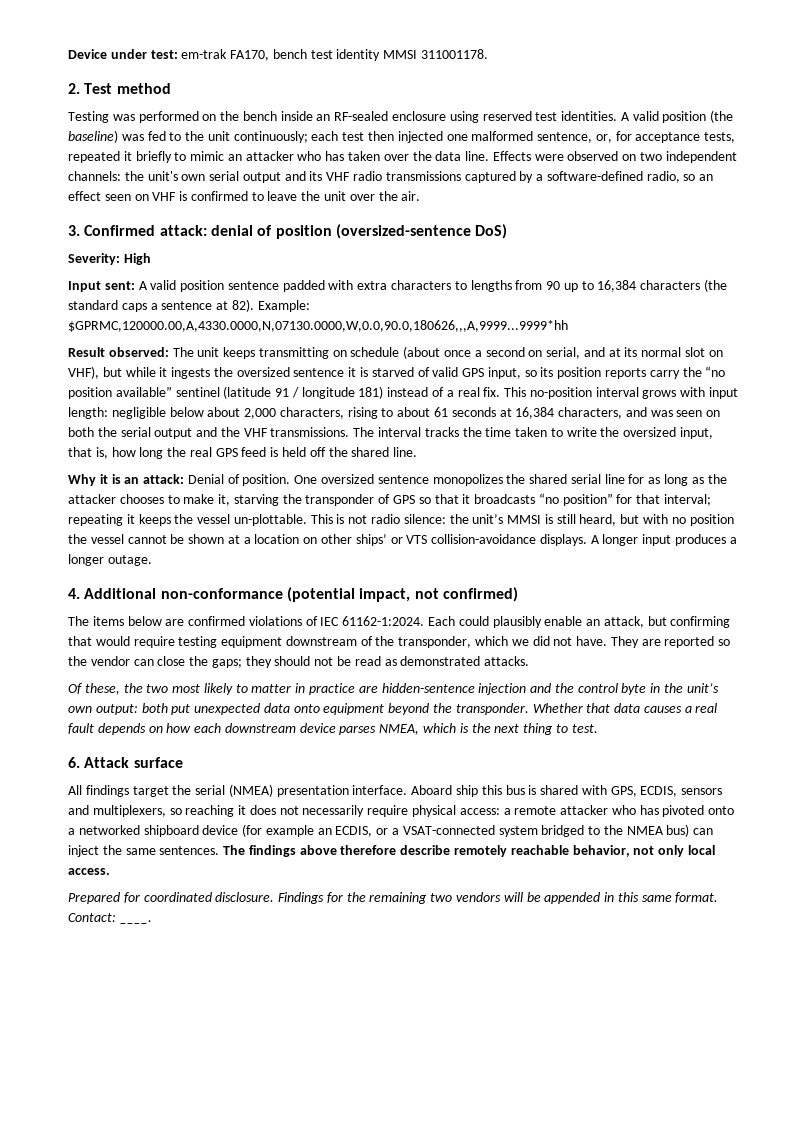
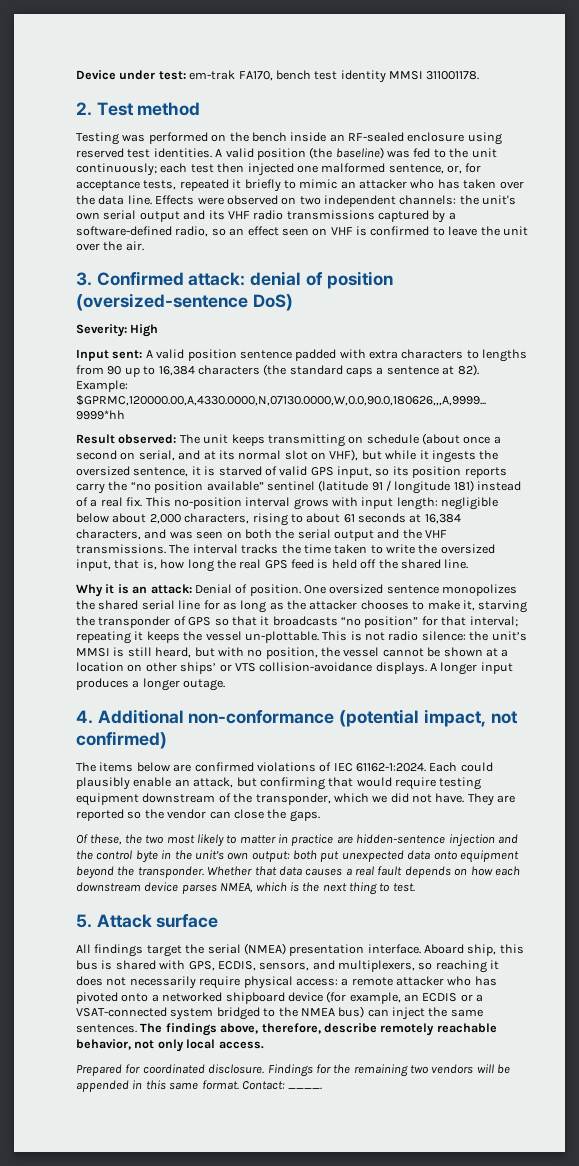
[293,368,345,377] sentence -> [133,467,189,477] sentence,
[689,514,734,526] position -> [265,647,318,659] position,
[211,656,530,668] gaps; they should not be read as demonstrated attacks. -> [289,810,320,822] gaps.
[68,757,80,768] 6. -> [76,914,92,928] 5.
[456,785,479,797] ship -> [467,944,497,956] ship,
[681,788,723,795] sensors -> [259,962,310,971] sensors,
[265,825,373,837] example an ECDIS, -> [349,992,458,1004] example, an ECDIS
[299,845,397,855] above therefore -> [220,1023,321,1034] above, therefore,

